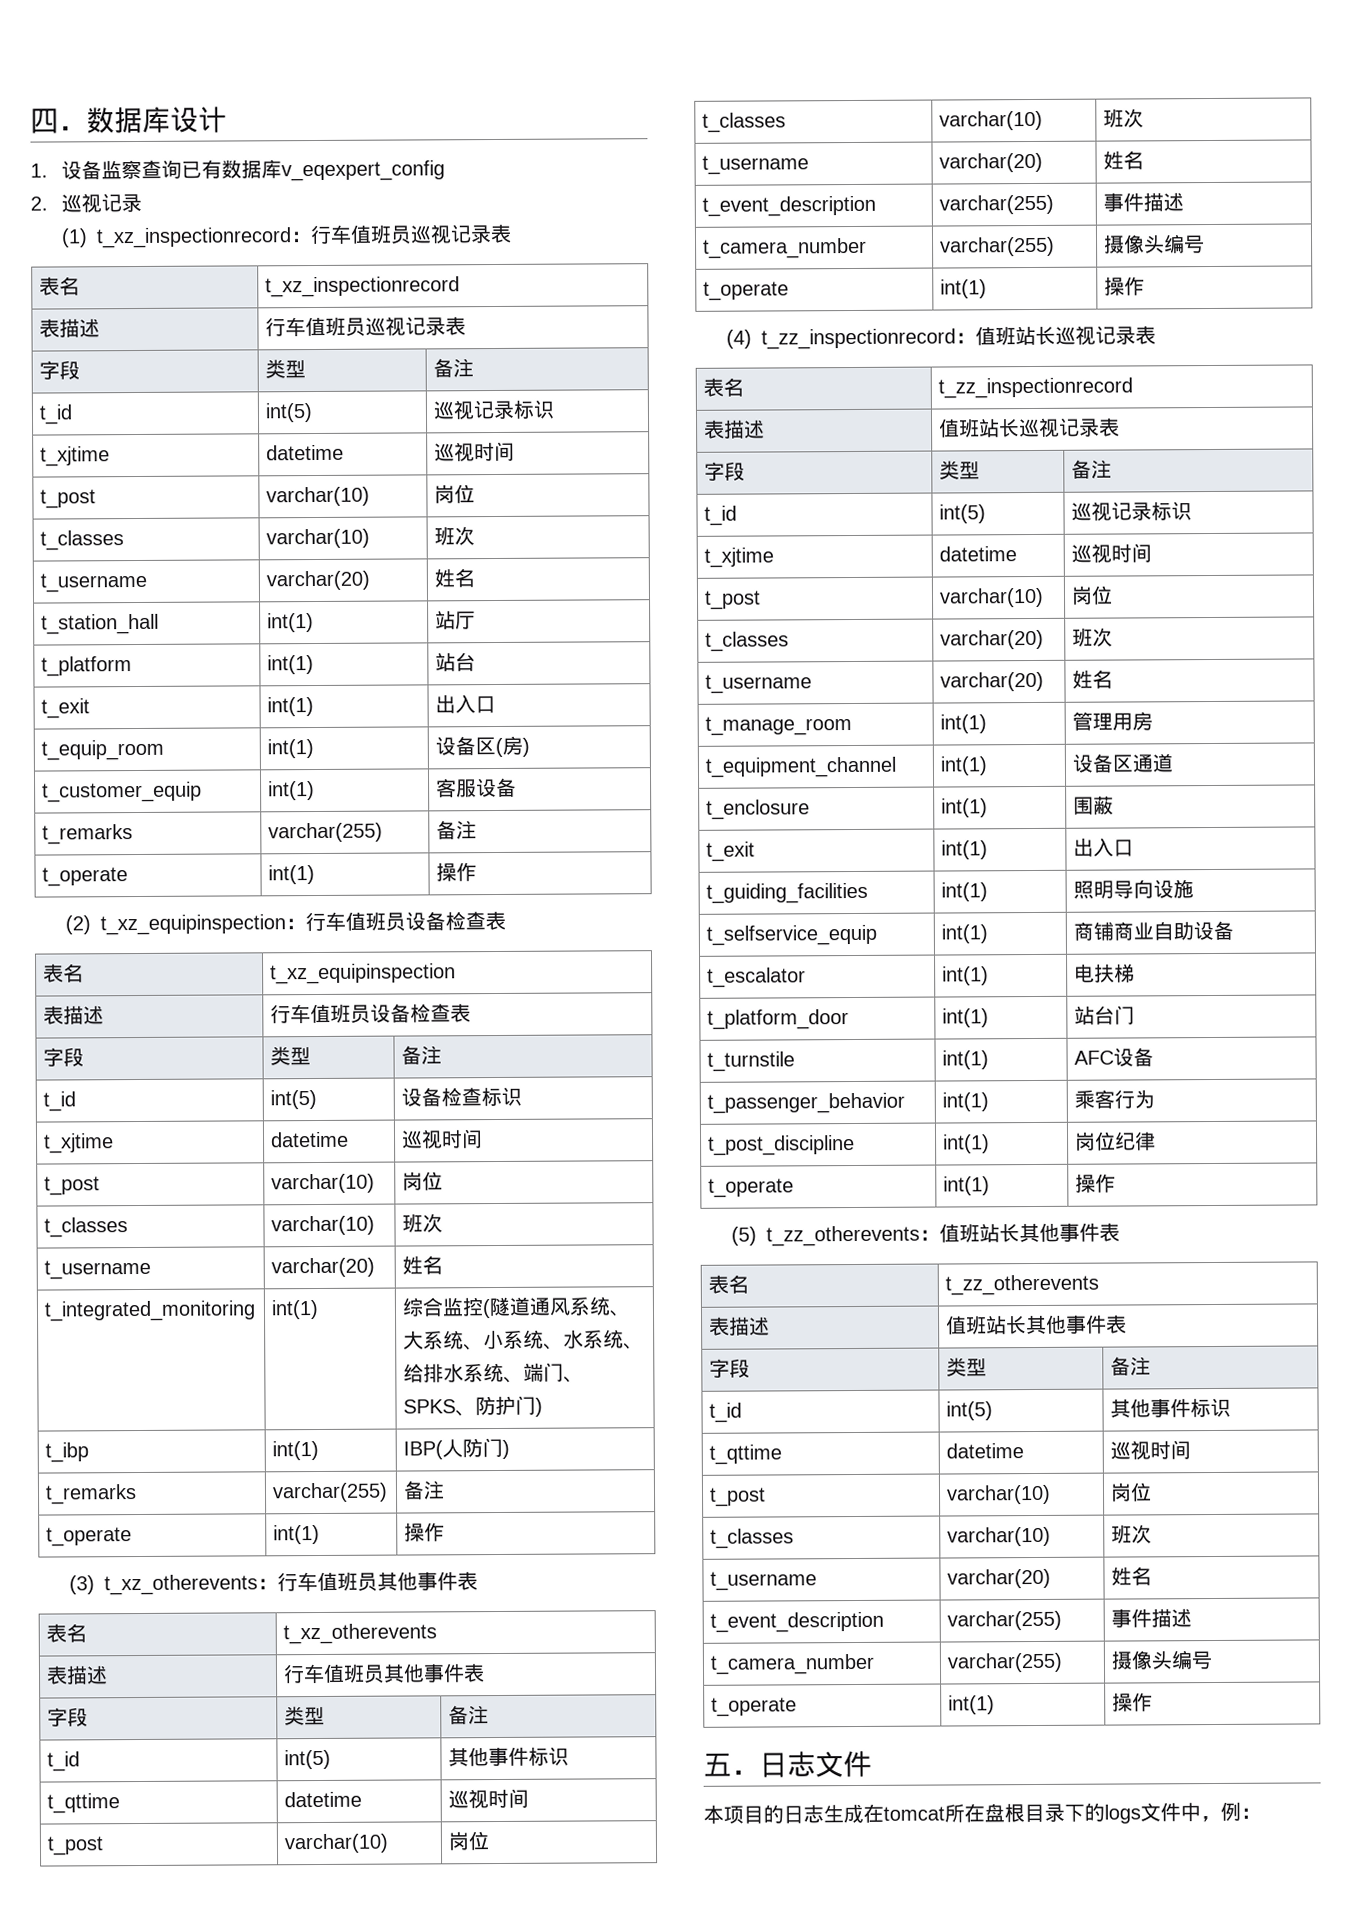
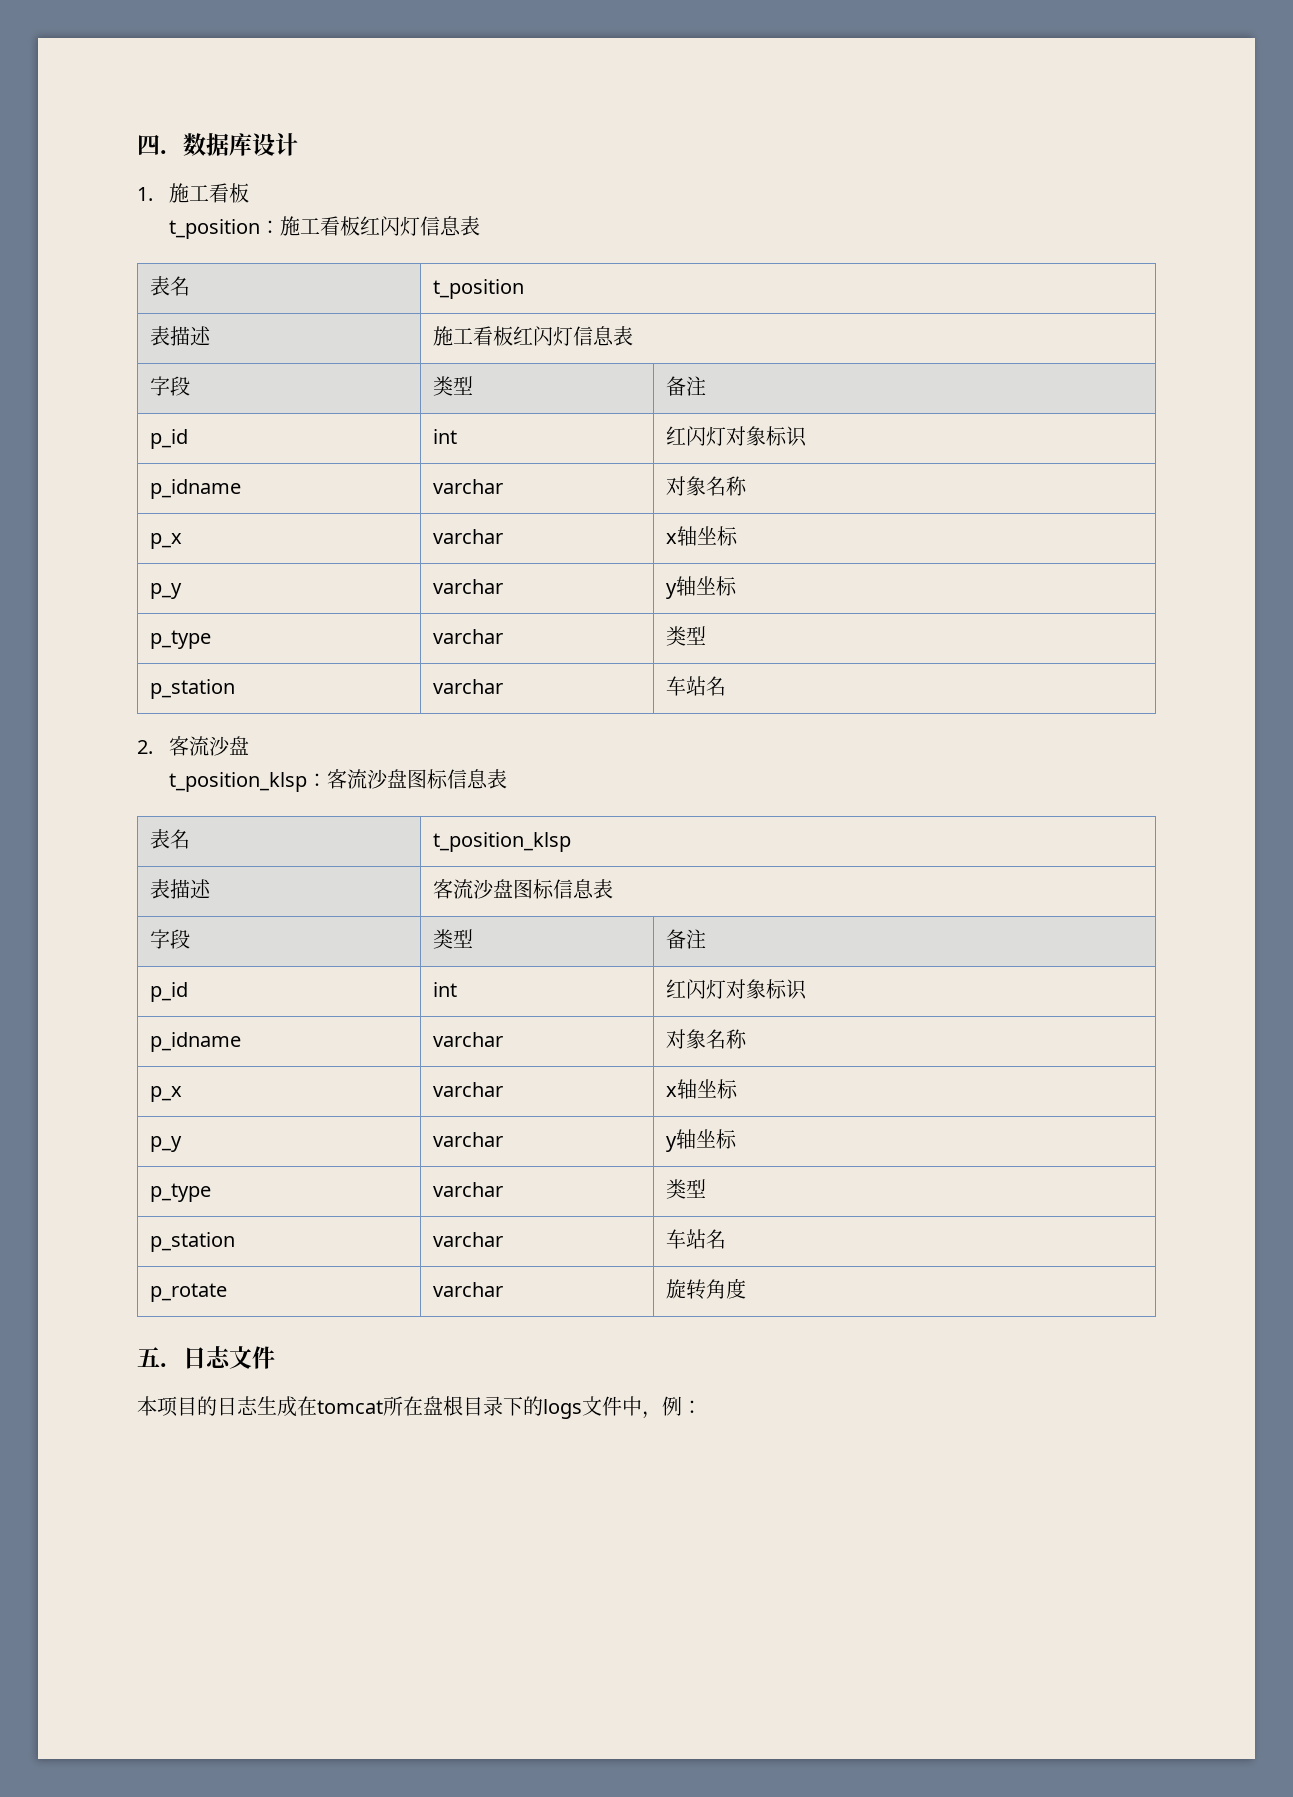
[61,159,446,182] [30,193,143,214] [61,223,513,249] [39,276,81,296] [265,276,461,298] [39,318,101,338] [265,316,467,338] [39,360,81,380] [265,359,307,379] [433,358,475,378] [39,404,74,425] [265,403,314,423] [433,399,555,421] [40,446,111,467] [266,444,345,461] [434,441,516,463] [40,489,97,509] [266,486,371,507] [434,484,476,504] [40,530,125,551] [266,528,371,549] [434,526,476,546] [40,572,148,593] [266,570,371,591] [434,568,476,588] [41,613,160,635] [267,613,315,633] [435,610,477,630] [41,656,133,677] [267,655,315,675] [435,652,477,672] [41,698,91,719] [267,697,315,717] [435,694,497,714] [41,739,165,761] [267,739,315,759] [435,735,531,758] [42,781,203,803] [268,781,316,801] [436,777,518,798] [42,824,134,845] [268,822,384,843] [436,820,478,840] [42,867,129,887] [268,865,316,885] [436,862,478,882] [65,910,507,936] [43,963,85,983] [270,963,457,985] [43,1005,105,1025] [270,1003,472,1025] [43,1047,85,1067] [270,1046,312,1066] [401,1045,443,1065] [43,1091,77,1112] [270,1090,318,1110] [401,1086,523,1107] [43,1133,115,1154] [270,1131,350,1148] [401,1129,484,1150] [44,1176,101,1196] [271,1173,376,1194] [402,1171,444,1191] [44,1217,129,1238] [271,1215,376,1236] [402,1213,444,1233] [44,1259,152,1280] [271,1257,376,1278] [402,1255,444,1275] [44,1300,257,1322] [271,1299,320,1320] [402,1296,632,1319] [403,1329,645,1351] [403,1362,585,1383] [403,1395,544,1417] [45,1442,90,1463] [272,1440,320,1461] [403,1437,511,1460] [45,1484,138,1505] [272,1482,389,1503] [403,1480,446,1500] [46,1527,133,1547] [273,1524,321,1545] [404,1522,446,1542] [69,1571,479,1596] [46,1623,88,1643] [283,1623,438,1645] [46,1665,109,1685] [283,1663,486,1685] [47,1707,89,1727] [284,1706,326,1726] [448,1705,490,1725] [47,1751,81,1772] [284,1749,332,1770] [448,1746,570,1767] [47,1793,121,1814] [284,1791,363,1808] [448,1788,530,1810] [47,1836,105,1856] [284,1833,390,1854] [448,1831,490,1851] [702,112,787,133] [939,110,1044,131] [1103,108,1145,128] [702,155,810,175] [939,152,1044,173] [1103,150,1145,170] [702,195,877,217] [939,194,1055,215] [1103,192,1185,212] [702,237,868,259] [939,236,1056,257] [1103,234,1206,254] [703,281,790,301] [940,279,988,299] [1104,276,1146,296] [726,325,1157,350] [703,377,745,397] [938,377,1134,399] [704,419,766,439] [939,417,1121,438] [704,461,746,481] [939,460,981,480] [1071,459,1113,479] [704,505,738,526] [939,504,987,524] [1071,501,1193,522] [704,547,775,568] [939,546,1018,562] [1071,543,1153,564] [704,590,762,610] [939,587,1045,608] [1071,585,1114,605] [705,631,790,652] [940,629,1045,650] [1072,627,1114,647] [705,674,813,694] [940,671,1045,692] [1072,669,1114,689] [705,716,853,736] [940,714,988,734] [1072,711,1154,731] [705,756,898,778] [940,756,988,776] [1072,753,1174,773] [706,799,811,820] [941,798,989,818] [1073,795,1115,815] [706,841,756,862] [941,840,989,860] [1073,837,1135,857] [706,882,869,904] [941,882,989,902] [1073,879,1195,899] [706,924,878,946] [941,924,989,944] [1073,920,1235,941] [707,967,807,988] [942,966,990,986] [1074,963,1136,983] [707,1009,850,1030] [942,1008,990,1028] [1074,1005,1136,1025] [707,1051,796,1072] [942,1050,990,1070] [1074,1047,1155,1067] [707,1092,906,1114] [942,1092,990,1112] [1074,1089,1156,1109] [708,1135,856,1156] [943,1134,991,1154] [1074,1131,1157,1151] [708,1178,795,1198] [943,1176,991,1196] [1075,1173,1117,1193] [731,1222,1121,1247] [708,1274,750,1294] [945,1274,1100,1296] [709,1316,771,1336] [946,1314,1128,1335] [709,1358,751,1378] [946,1357,988,1377] [1110,1356,1152,1376] [709,1402,743,1423] [946,1401,994,1421] [1110,1397,1232,1418] [709,1444,783,1465] [946,1443,1025,1459] [1110,1440,1192,1461] [709,1487,767,1507] [946,1484,1052,1505] [1110,1482,1153,1502] [710,1528,795,1549] [947,1526,1052,1547] [1111,1524,1153,1544] [710,1571,818,1591] [947,1568,1052,1589] [1111,1566,1153,1586] [710,1611,885,1633] [947,1610,1063,1631] [1111,1608,1193,1628] [710,1653,876,1675] [947,1652,1064,1673] [1111,1650,1213,1670] [711,1697,798,1717] [948,1695,996,1715] [1112,1692,1154,1712] 设备监察查询已有数据库v_eqexpert_config // 2.巡视记录 // (1) t_xz_inspectionrecord：行车值班员巡视记录表 // 表名 | t_xz_inspectionrecord // 表描述 | 行车值班员巡视记录表 // 字段 | 类型 | 备注 // t_id | int(5) | 巡视记录标识 // t_xjtime | datetime | 巡视时间 // t_post | varchar(10) | 岗位 // t_classes | varchar(10) | 班次 // t_username | varchar(20) | 姓名 // t_station_hall | int(1) | 站厅 // t_platform | int(1) | 站台 // t_exit | int(1) | 出入口 // t_equip_room | int(1) | 设备区(房) // t_customer_equip | int(1) | 客服设备 // t_remarks | varchar(255) | 备注 // t_operate | int(1) | 操作 // (2) t_xz_equipinspection：行车值班员设备检查表 // 表名 | t_xz_equipinspection // 表描述 | 行车值班员设备检查表 // 字段 | 类型 | 备注 // t_id | int(5) | 设备检查标识 // t_xjtime | datetime | 巡视时间 // t_post | varchar(10) | 岗位 // t_classes | varchar(10) | 班次 // t_username | varchar(20) | 姓名 // t_integrated_monitoring | int(1) | 综合监控(隧道通风系统、大系统、小系统、水系统、给排水系统、端门、SPKS、防护门) // t_ibp | int(1) | IBP(人防门) // t_remarks | varchar(255) | 备注 // t_operate | int(1) | 操作 // (3) t_xz_otherevents：行车值班员其他事件表 // 表名 | t_xz_otherevents // 表描述 | 行车值班员其他事件表 // 字段 | 类型 | 备注 // t_id | int(5) | 其他事件标识 // t_qttime | datetime | 巡视时间 // t_post | varchar(10) | 岗位 // t_classes | varchar(10) | 班次 // t_username | varchar(20) | 姓名 // t_event_description | varchar(255) | 事件描述 // t_camera_number | varchar(255) | 摄像头编号 // t_operate | int(1) | 操作 // (4) t_zz_inspectionrecord：值班站长巡视记录表 // 表名 | t_zz_inspectionrecord // 表描述 | 值班站长巡视记录表 // 字段 | 类型 | 备注 // t_id | int(5) | 巡视记录标识 // t_xjtime | datetime | 巡视时间 // t_post | varchar(10) | 岗位 // t_classes | varchar(20) | 班次 // t_username | varchar(20) | 姓名 // t_manage_room | int(1) | 管理用房 // t_equipment_channel | int(1) | 设备区通道 // t_enclosure | int(1) | 围蔽 // t_exit | int(1) | 出入口 // t_guiding_facilities | int(1) | 照明导向设施 // t_selfservice_equip | int(1) | 商铺商业自助设备 // t_escalator | int(1) | 电扶梯 // t_platform_door | int(1) | 站台门 // t_turnstile | int(1) | AFC设备 // t_passenger_behavior | int(1) | 乘客行为 // t_post_discipline | int(1) | 岗位纪律 // t_operate | int(1) | 操作 // (5) t_zz_otherevents：值班站长其他事件表 // 表名 | t_zz_otherevents // 表描述 | 值班站长其他事件表 // 字段 | 类型 | 备注 // t_id | int(5) | 其他事件标识 // t_qttime | datetime | 巡视时间 // t_post | varchar(10) | 岗位 // t_classes | varchar(10) | 班次 // t_username | varchar(20) | 姓名 // t_event_description | varchar(255) | 事件描述 // t_camera_number | varchar(255) | 摄像头编号 // t_operate | int(1) | 操作 -> [169,183,250,203] [169,216,481,239] [149,276,190,296] [432,279,524,299] [149,326,211,346] [432,326,633,346] [149,376,190,396] [432,376,473,396] [665,376,706,396] [149,429,188,449] [432,429,457,444] [665,426,807,447] [149,479,241,499] [432,479,503,494] [665,476,747,496] [149,533,182,549] [432,529,503,544] [665,526,738,546] [149,583,182,599] [432,579,503,594] [665,576,737,599] [149,630,211,649] [432,629,503,644] [665,626,706,646] [149,679,235,699] [432,679,503,694] [665,676,726,696] [137,736,250,756] [169,769,508,792] [149,829,190,849] [432,832,571,852] [149,879,211,899] [432,879,613,899] [149,929,190,949] [432,929,473,949] [665,929,706,949] [149,982,188,1002] [432,982,457,997] [665,979,807,1000] [149,1032,241,1052] [432,1032,503,1047] [665,1029,747,1049] [149,1086,182,1102] [432,1082,503,1097] [665,1079,738,1099] [149,1136,182,1152] [432,1132,503,1147] [665,1129,737,1152] [149,1183,211,1202] [432,1182,503,1197] [665,1179,706,1199] [149,1232,235,1252] [432,1232,503,1247] [665,1229,726,1249] [149,1283,227,1302] [432,1282,503,1297] [665,1278,746,1300] 施工看板 // t_position：施工看板红闪灯信息表 // 表名 | t_position // 表描述 | 施工看板红闪灯信息表 // 字段 | 类型 | 备注 // p_id | int | 红闪灯对象标识 // p_idname | varchar | 对象名称 // p_x | varchar | x轴坐标 // p_y | varchar | y轴坐标 // p_type | varchar | 类型 // p_station | varchar | 车站名 // 2.客流沙盘 // t_position_klsp：客流沙盘图标信息表 // 表名 | t_position_klsp // 表描述 | 客流沙盘图标信息表 // 字段 | 类型 | 备注 // p_id | int | 红闪灯对象标识 // p_idname | varchar | 对象名称 // p_x | varchar | x轴坐标 // p_y | varchar | y轴坐标 // p_type | varchar | 类型 // p_station | varchar | 车站名 // p_rotate | varchar | 旋转角度

